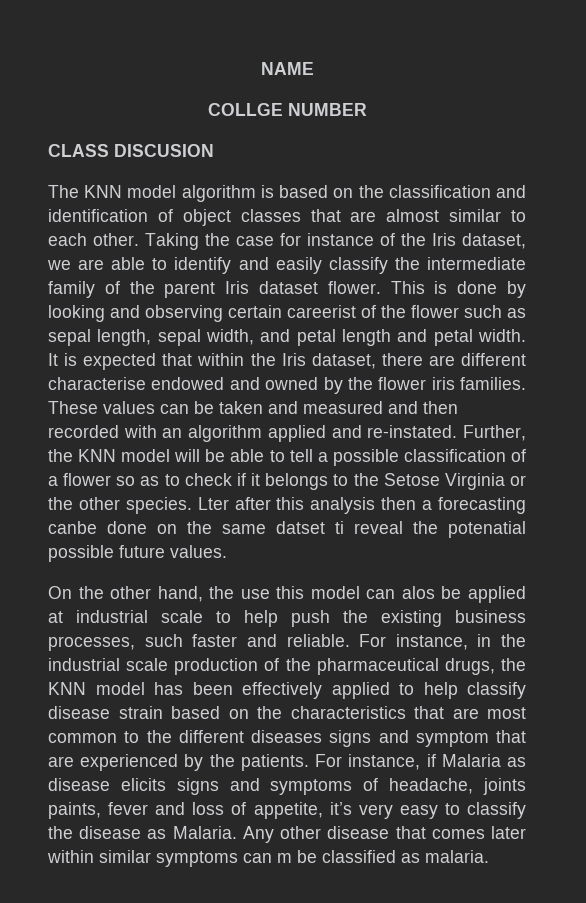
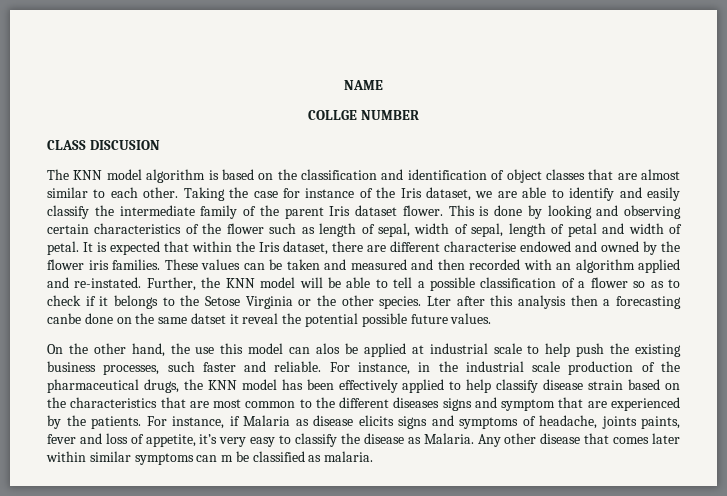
[287,305,356,318] careerist -> [94,223,182,234] characteristics
[48,329,526,346] sepal length, sepal width, and petal length and petal width. -> [319,223,683,237] [47,241,79,255] length of sepal, width of sepal, length of petal and width of petal.
[335,521,344,534] ti -> [229,314,239,324] it
[448,521,526,538] potenatial -> [305,313,359,327] potential

